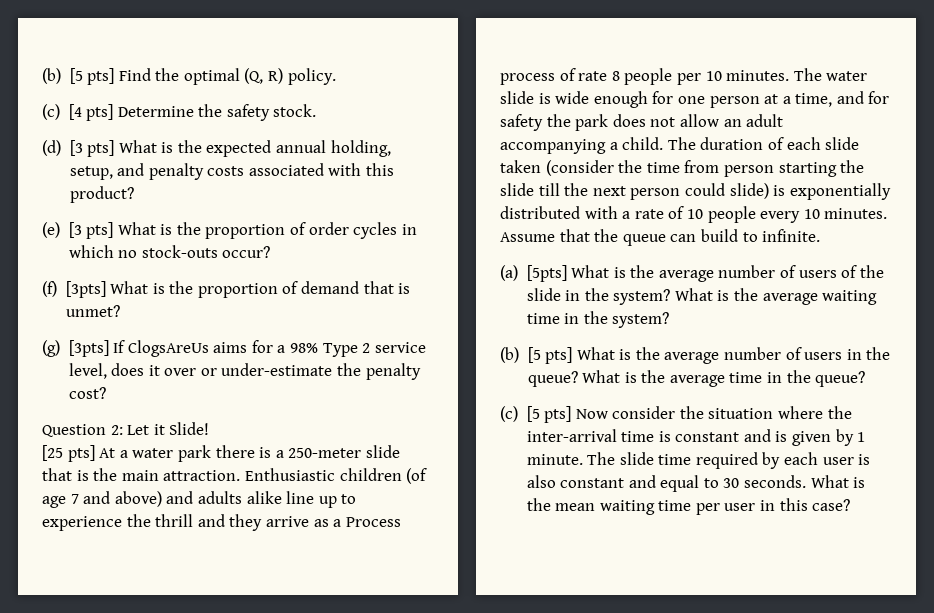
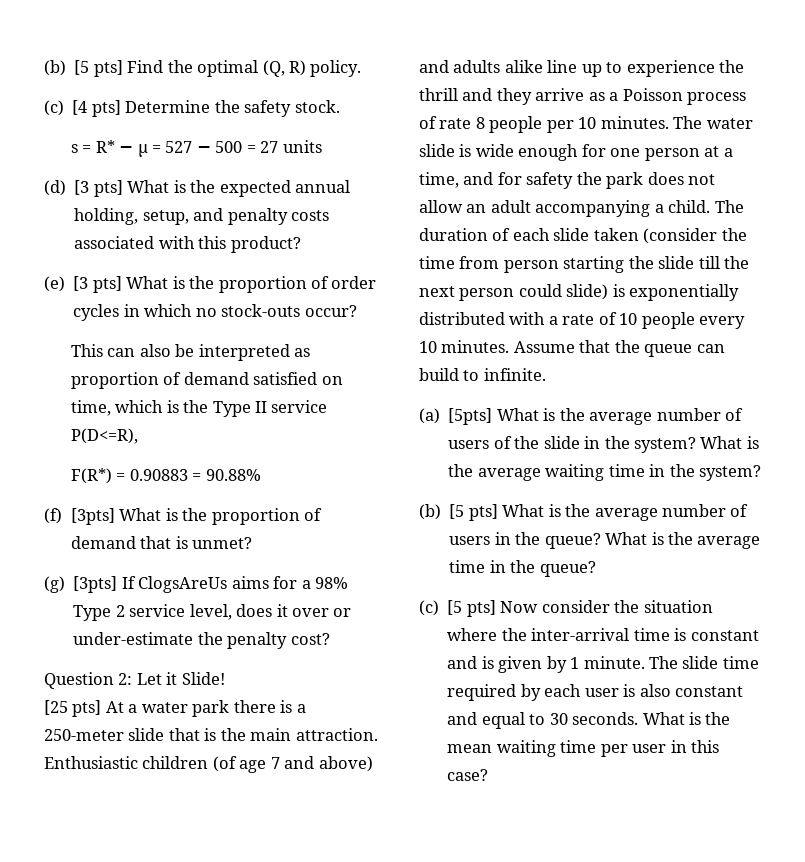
(317, 110) none -> [70,140,322,157] // s = R* − μ = 527 − 500 = 27 units
(271, 252) none -> [70,344,310,361] [70,372,343,389] [70,400,328,417] [70,428,138,444] [70,468,261,484] // This can also be interpreted as proportion of demand satisfied on time, which is the Type II service P(D<=R), // F(R*) = 0.90883 = 90.88%
[345,517,401,527] Process -> [622,88,683,101] Poisson

